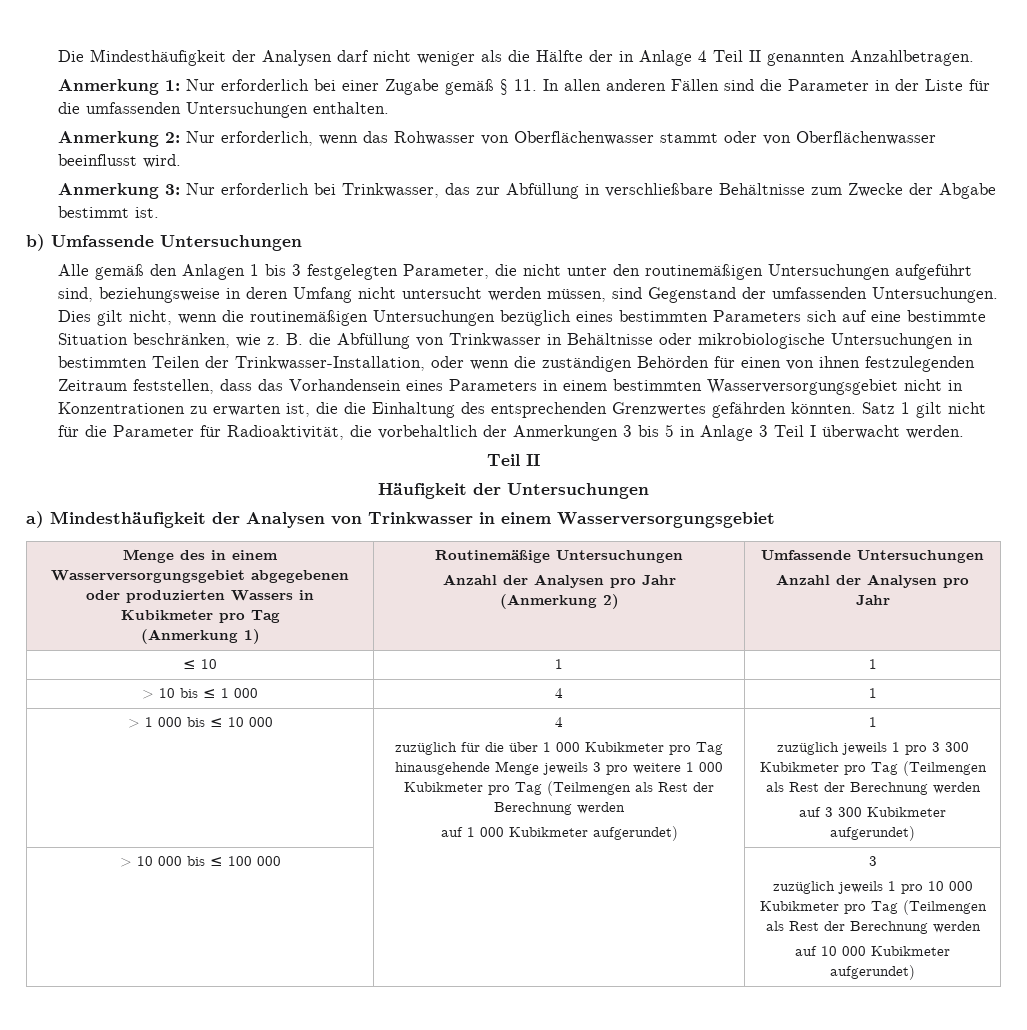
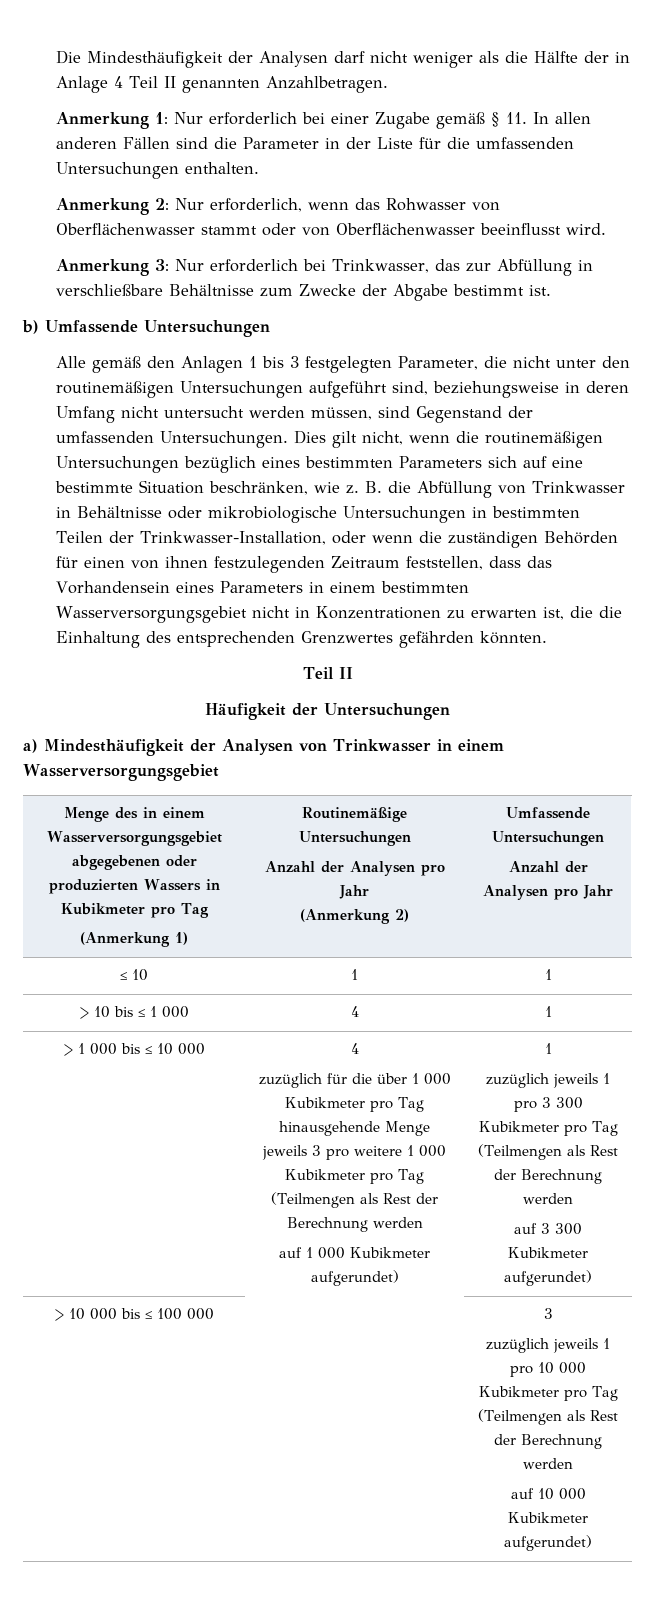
[862,402,987,418] [58,424,965,441] Satz 1 gilt nicht für die Parameter für Radioaktivität, die vorbehaltlich der Anmerkungen 3 bis 5 in Anlage 3 Teil I überwacht werden. -> (547, 637) none

